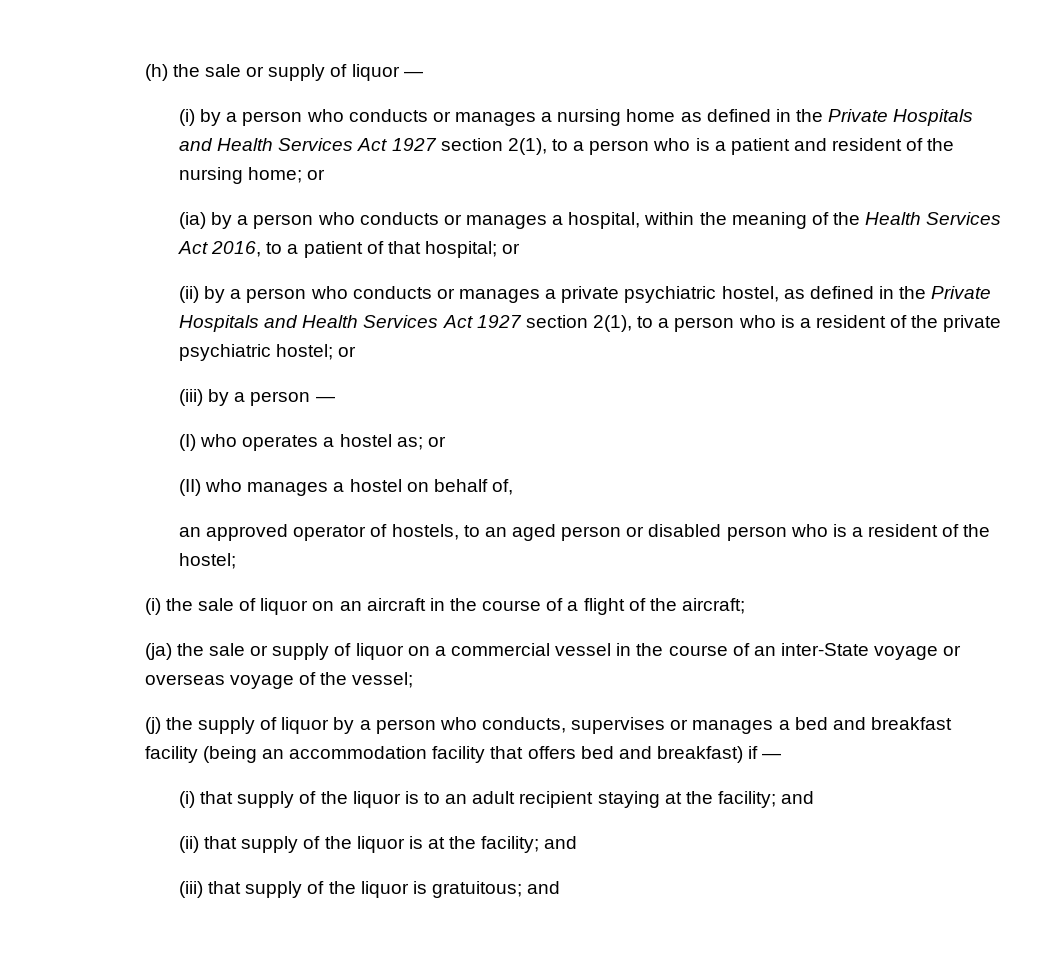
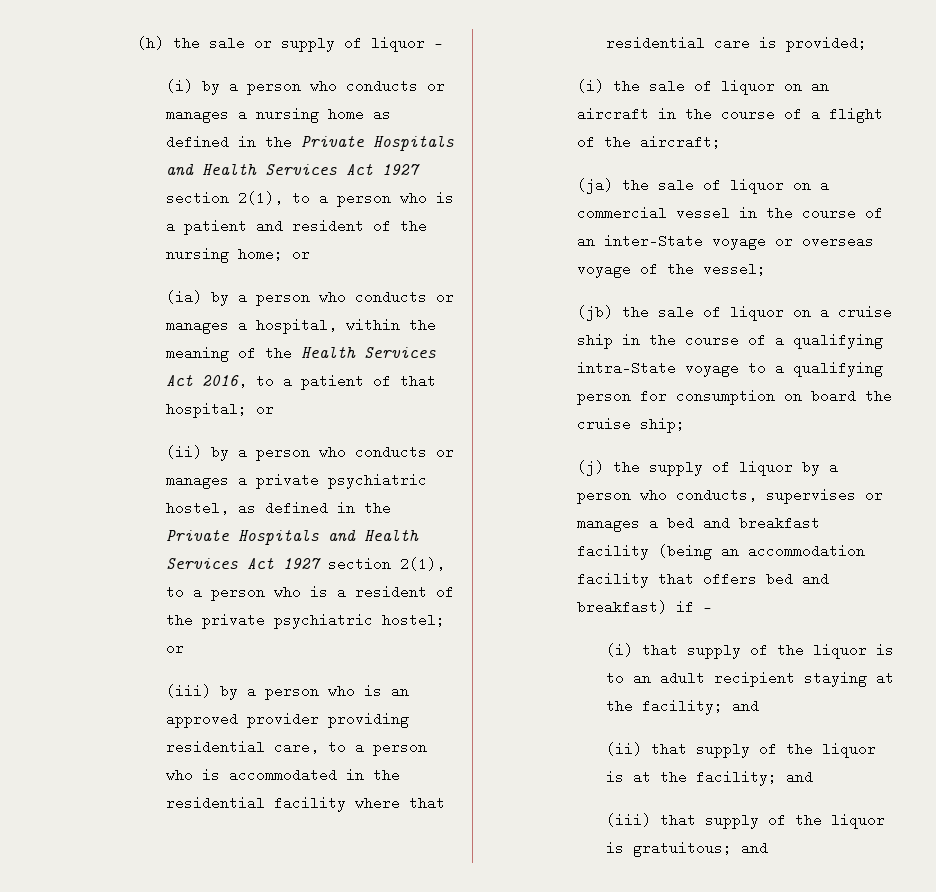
[315,396,335,402] [179,434,446,451] [179,479,513,496] [179,524,991,541] [179,553,237,569] — // (I) who operates a hostel as; or // (II) who manages a hostel on behalf of, // an approved operator of hostels, to an aged person or disabled person who is a resident of the hostel; -> [328,684,410,698] [166,712,410,728] [166,740,428,756] [166,768,401,782] [166,796,446,812] [606,36,868,52] who is an approved provider providing residential care, to a person who is accommodated in the residential facility where that residential care is provided;
[250,643,330,660] or supply -> (694, 185) none
(414, 680) none -> [576,305,892,321] [576,333,883,349] [576,361,883,377] [576,389,892,405] [576,417,685,433] // (jb) the sale of liquor on a cruise ship in the course of a qualifying intra-State voyage to a qualifying person for consumption on board the cruise ship;

